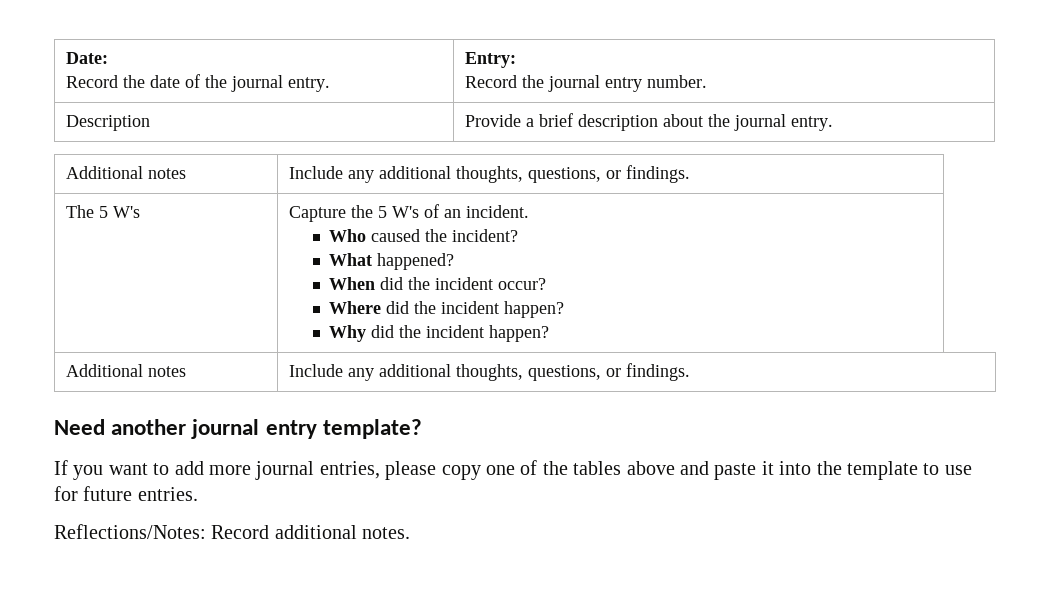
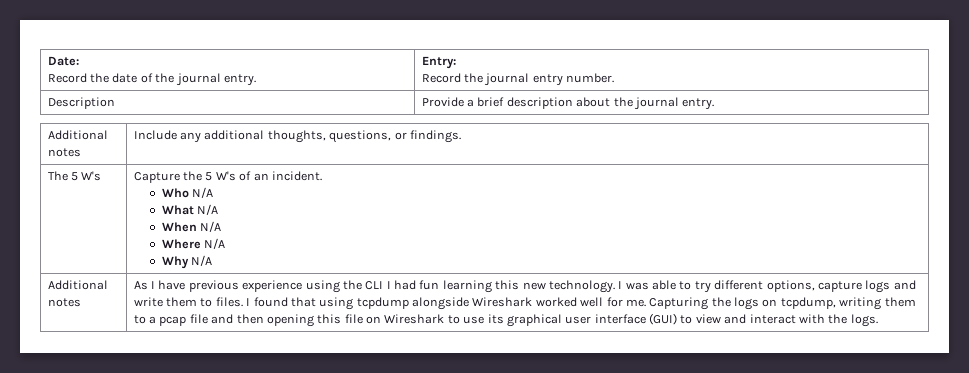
[370,229,518,242] caused the incident? -> [192,187,214,198] N/A
[376,253,454,270] happened? -> [197,204,219,215] N/A
[379,277,546,290] [328,301,564,318] [328,325,549,342] [65,364,186,377] [288,363,690,381] [54,419,422,439] [54,460,972,480] [54,486,198,501] [54,524,411,539] did the incident occur? // Where did the incident happen? // Why did the incident happen? // Additional notes | Include any additional thoughts, questions, or findings. // Need another journal entry template? // If you want to add more journal entries, please copy one of the tables above and paste it into the template to use for future entries. // Reflections/Notes: Record additional notes. -> [200,221,222,232] [161,238,226,249] [161,255,213,269] [47,280,108,290] [47,298,81,307] [133,280,916,293] [133,297,916,310] [133,313,878,327] N/A // Where N/A // Why N/A // Additional notes | As I have previous experience using the CLI I had fun learning this new technology. I was able to try different options, capture logs and write them to files. I found that using tcpdump alongside Wireshark worked well for me. Capturing the logs on tcpdump, writing them to a pcap file and then opening this file on Wireshark to use its graphical user interface (GUI) to view and interact with the logs.

